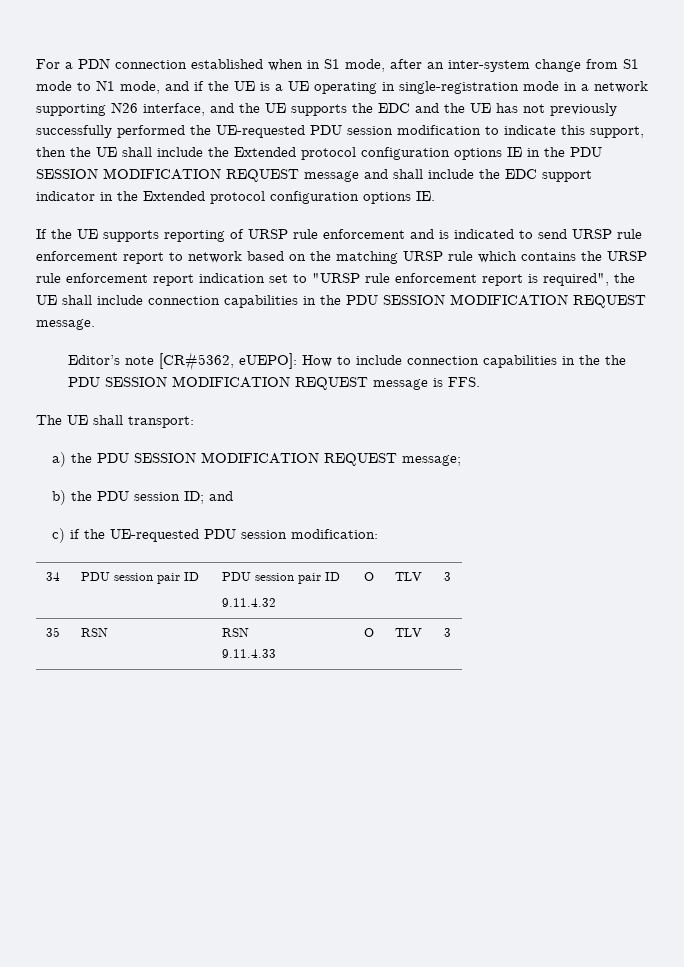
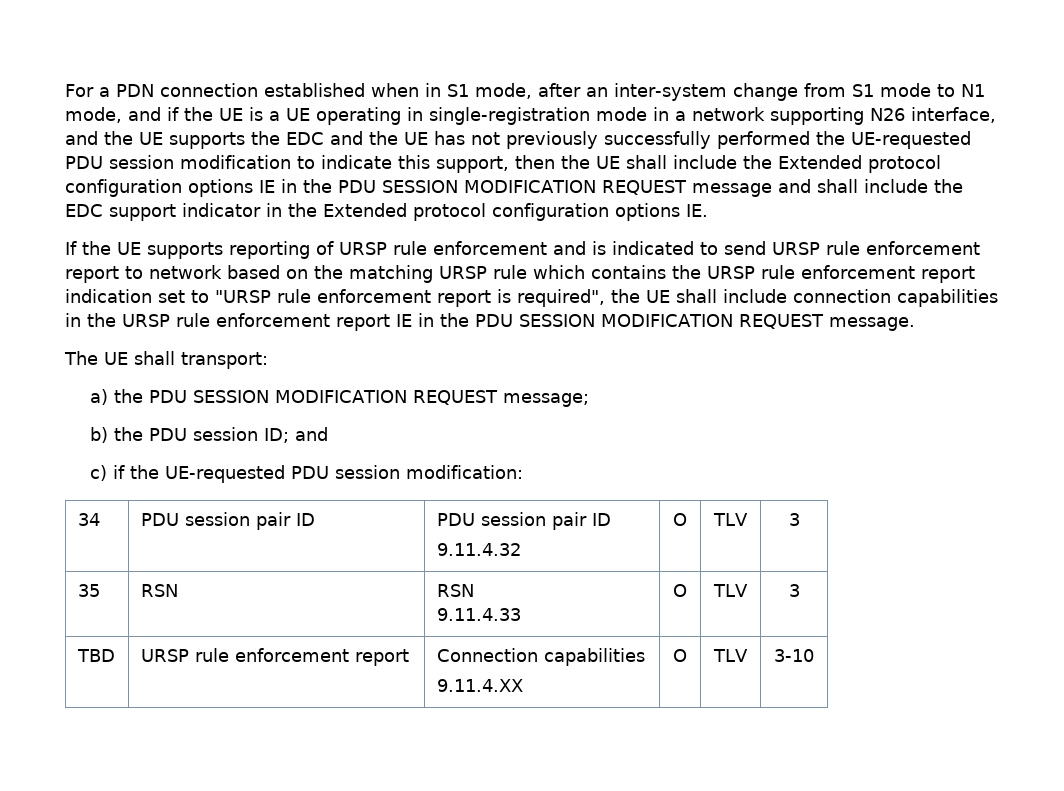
(341, 300) none -> [122,313,469,331] URSP rule enforcement report IE in the
[68,352,627,371] [68,376,481,390] // Editor’s note [CR#5362, eUEPO]: How to include connection capabilities in the the PDU SESSION MODIFICATION REQUEST message is FFS. -> (915, 324) none
(451, 632) none -> [76,649,115,662] [140,648,409,666] [436,648,645,666] [436,679,523,692] [673,649,687,662] [713,649,749,662] [774,649,814,662] // TBD | URSP rule enforcement report | Connection capabilities // 9.11.4.XX | O | TLV | 3-10

